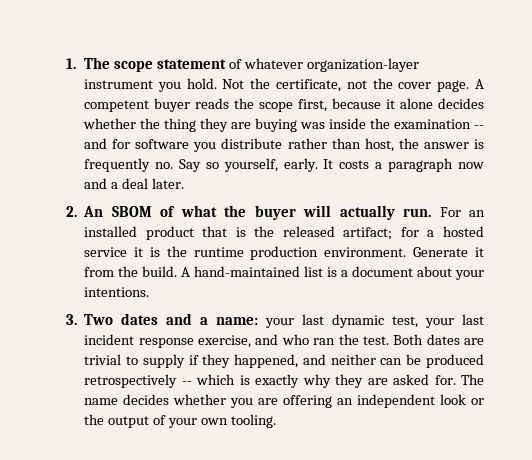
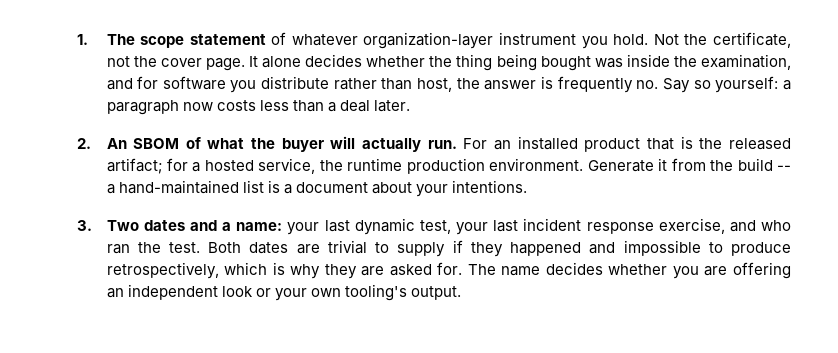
[475,79,485,89] [84,98,396,112] A competent buyer reads the scope first, because it -> [248,56,258,67] It
[200,118,298,132] they are buying -> [496,54,591,71] being bought
[394,119,485,129] examination -- -> [700,54,791,70] examination,
[223,158,484,172] [84,178,108,189] yourself, early. It costs a paragraph now and -> [715,76,791,93] [106,100,324,115] yourself: a paragraph now costs less than
[84,247,160,257] service it is -> [258,158,316,174] service,
[142,266,191,277] build. A -> [737,158,791,171] [106,184,115,194] build -- a
[234,354,484,368] [84,374,192,388] happened, and neither can be produced retrospectively -- -> [510,240,791,256] [106,262,219,279] happened and impossible to produce retrospectively,
[255,374,300,388] exactly -> (285, 268) none
[84,414,276,428] the output of your own tooling. -> [274,284,461,301] your own tooling's output.

